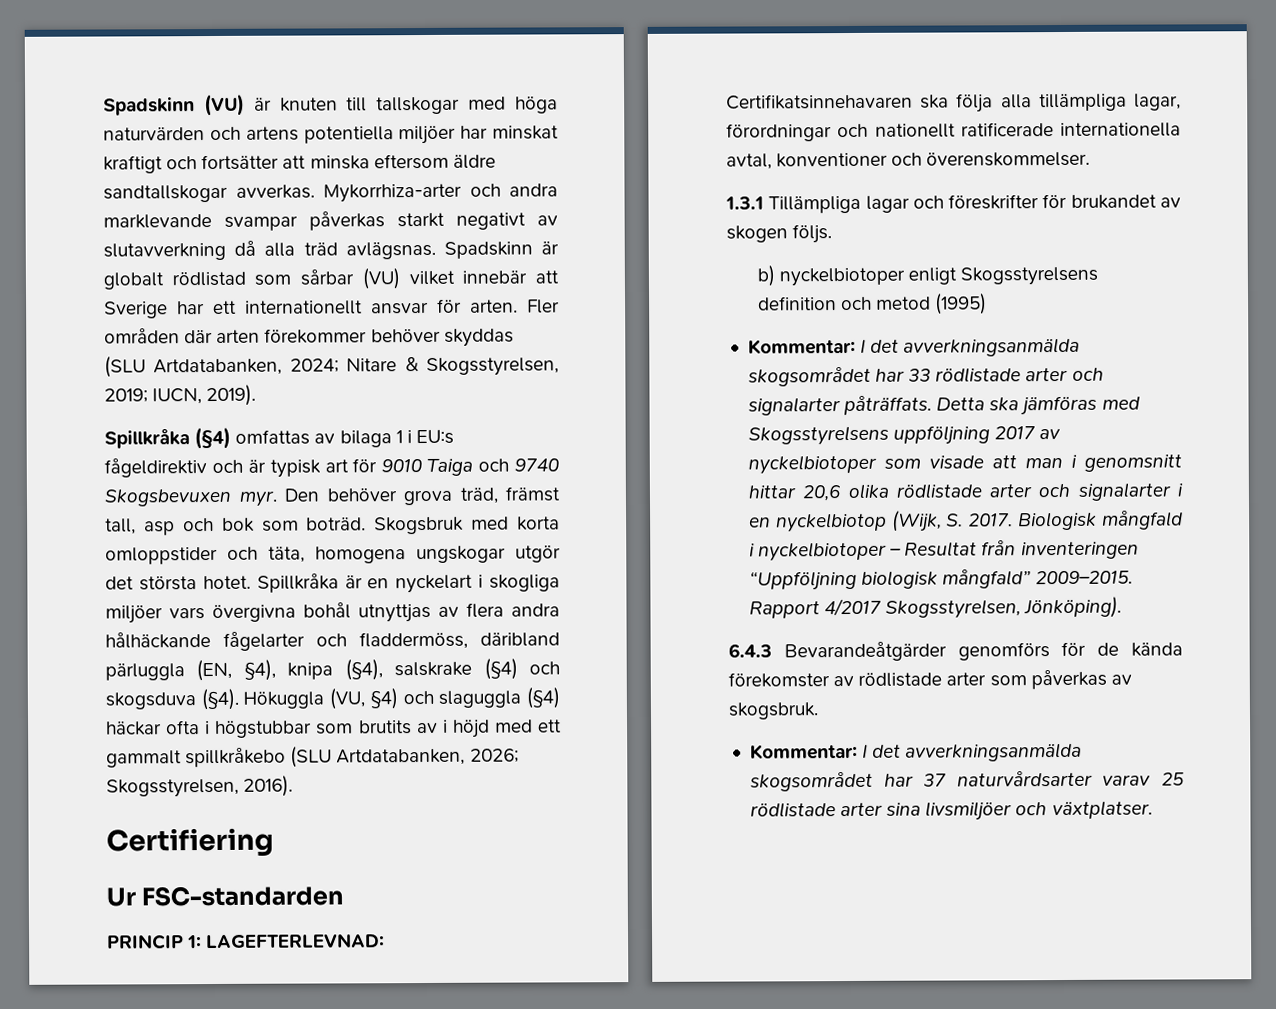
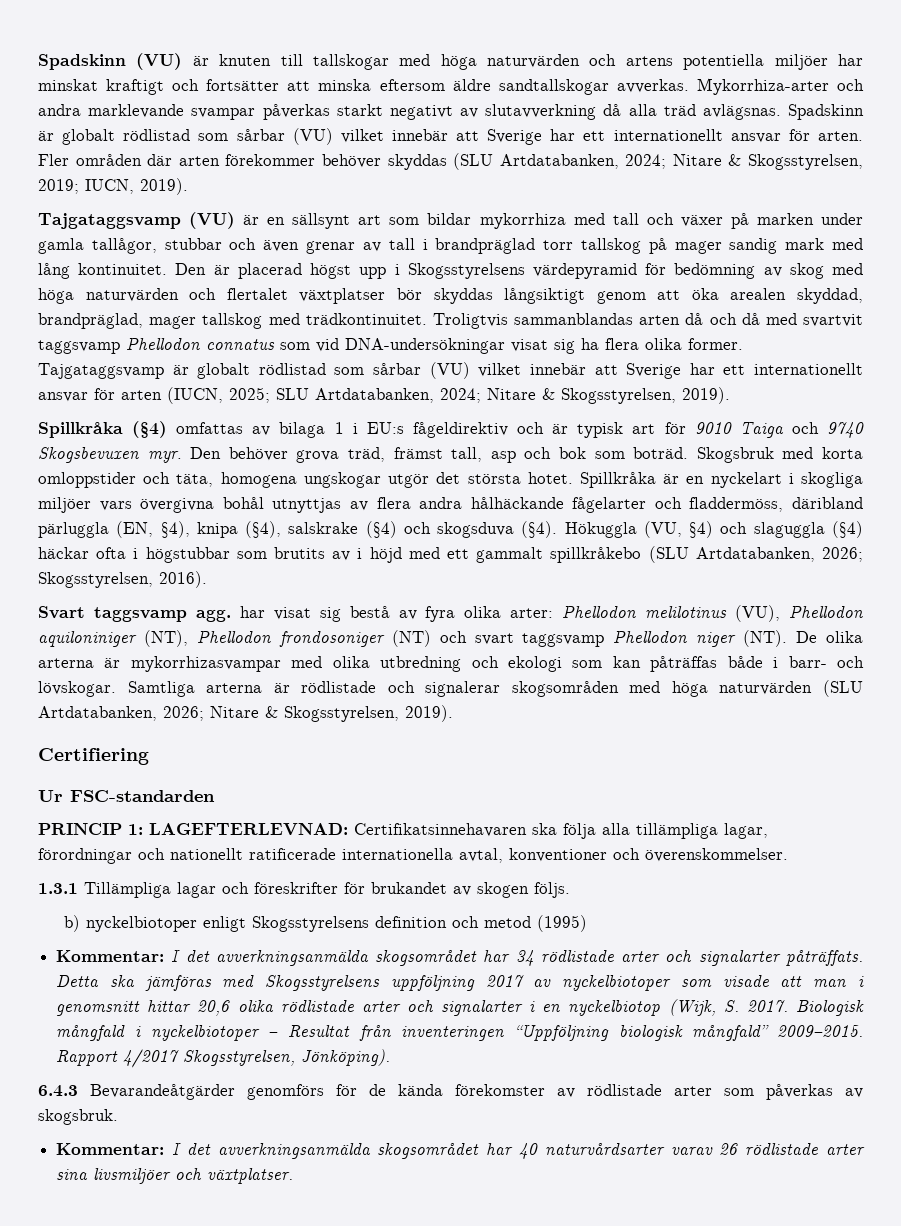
(257, 395) none -> [38,212,864,229] [38,238,863,254] [38,263,863,279] [38,288,864,304] [38,313,863,329] [38,338,743,354] [38,362,864,379] [38,387,730,404] // Tajgataggsvamp (VU) är en sällsynt art som bildar mykorrhiza med tall och växer på marken under gamla tallågor, stubbar och även grenar av tall i brandpräglad torr tallskog på mager sandig mark med lång kontinuitet. Den är placerad högst upp i Skogsstyrelsens värdepyramid för bedömning av skog med höga naturvärden och flertalet växtplatser bör skyddas långsiktigt genom att öka arealen skyddad, brandpräglad, mager tallskog med trädkontinuitet. Troligtvis sammanblandas arten då och då med svartvit taggsvamp Phellodon connatus som vid DNA-undersökningar visat sig ha flera olika former. Tajgataggsvamp är globalt rödlistad som sårbar (VU) vilket innebär att Sverige har ett internationellt ansvar för arten (IUCN, 2025; SLU Artdatabanken, 2024; Nitare & Skogsstyrelsen, 2019).
(294, 786) none -> [38,605,864,622] [38,630,863,647] [38,656,865,672] [38,680,863,697] [38,705,453,722] // Svart taggsvamp agg. har visat sig bestå av fyra olika arter: Phellodon melilotinus (VU), Phellodon aquiloniniger (NT), Phellodon frondosoniger (NT) och svart taggsvamp Phellodon niger (NT). De olika arterna är mykorrhizasvampar med olika utbredning och ekologi som kan påträffas både i barr- och lövskogar. Samtliga arterna är rödlistade och signalerar skogsområden med höga naturvärden (SLU Artdatabanken, 2026; Nitare & Skogsstyrelsen, 2019).
[908,368,932,382] 33 -> [515,950,534,966] 34
[923,773,948,787] 37 -> [518,1143,538,1159] 40
[1161,772,1184,786] 25 -> [719,1143,739,1155] 26

